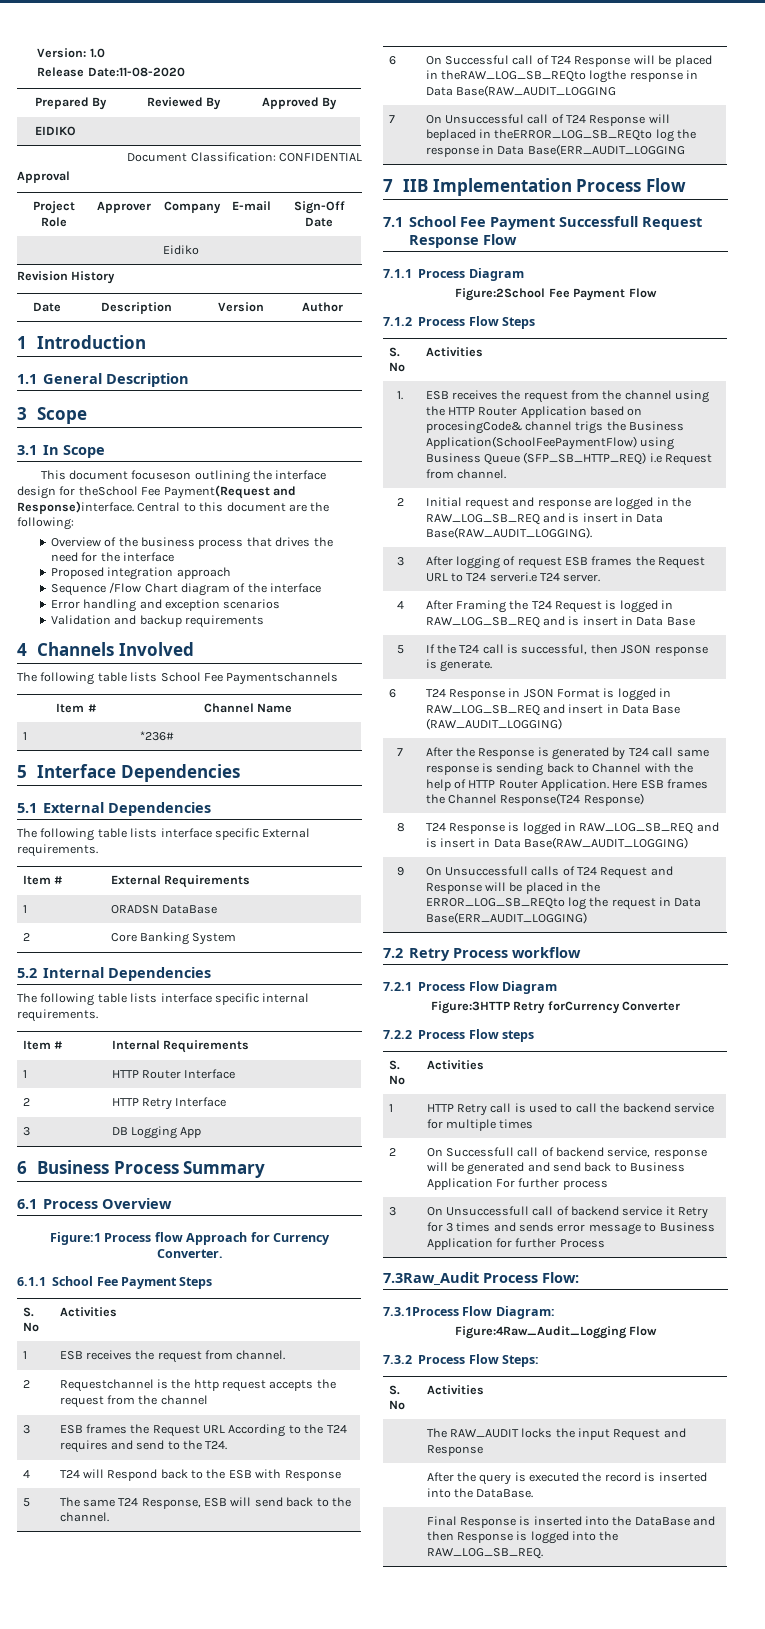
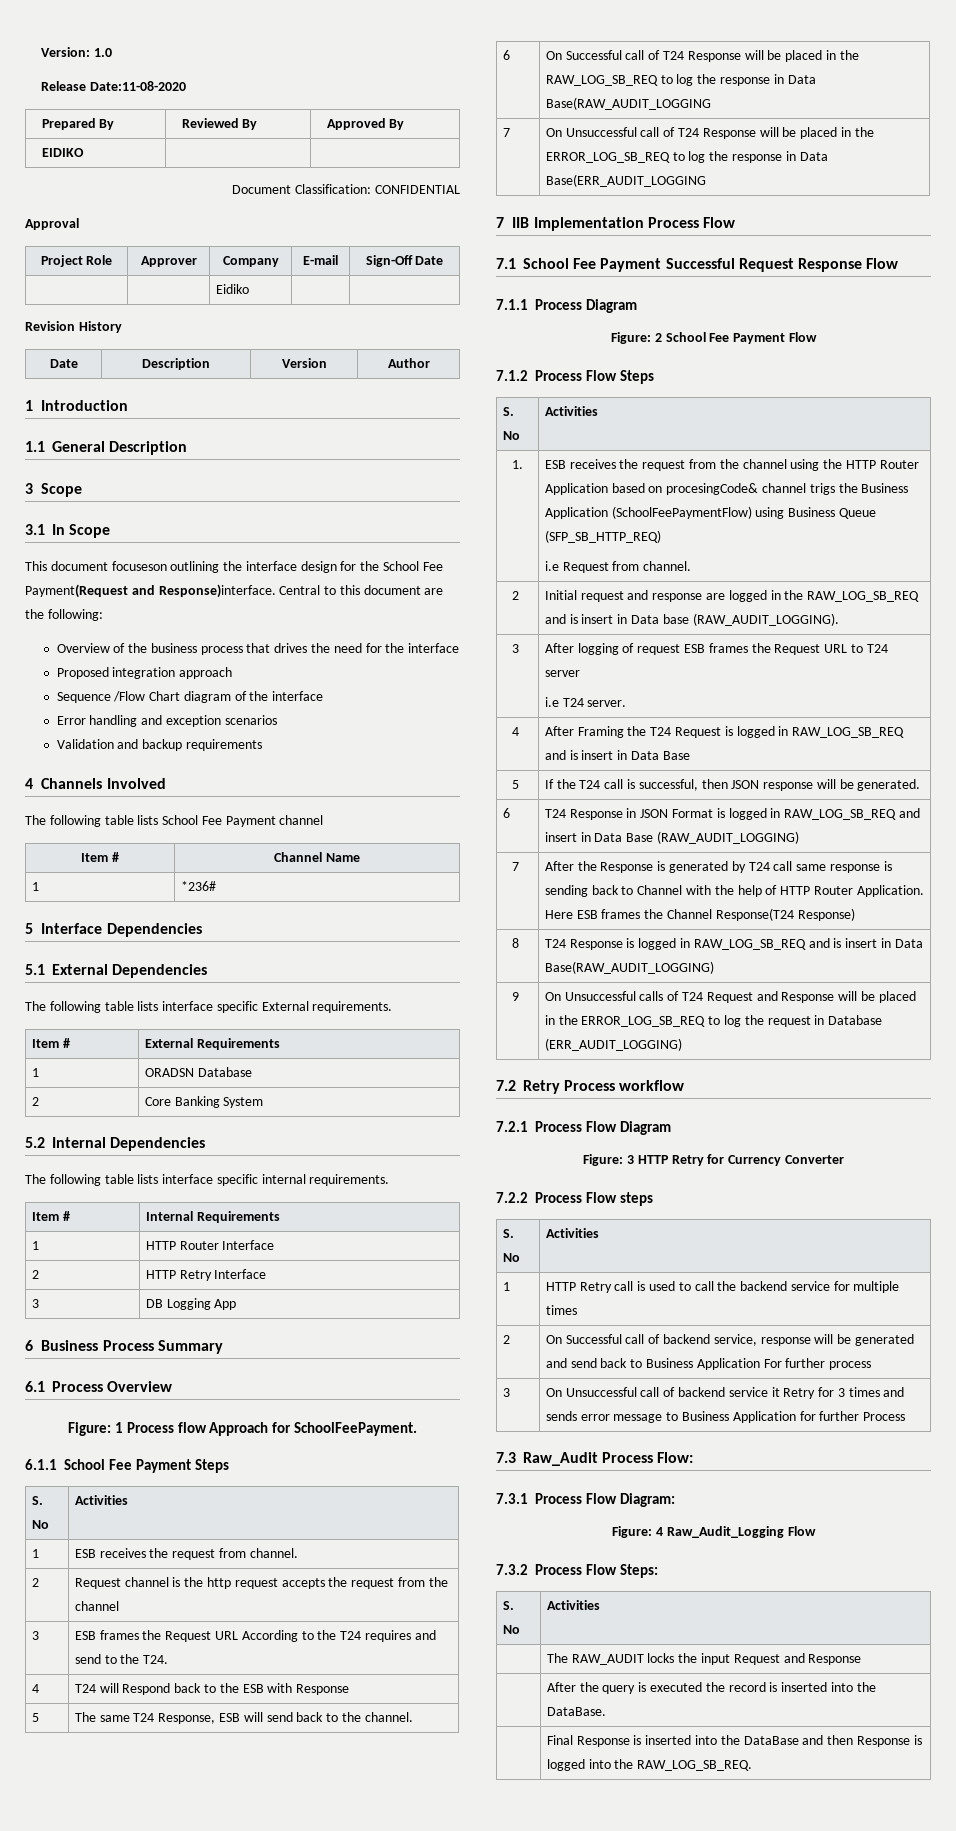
[78,486,138,496] theSchool -> [360,561,420,571] the School
[226,672,339,685] Paymentschannels -> [225,815,324,827] Payment channel
[161,905,217,914] DataBase -> [197,1067,252,1077] Database
[50,1232,102,1245] Figure:1 -> [67,1422,123,1436] Figure: 1
[272,1233,330,1245] [156,1249,223,1258] Currency Converter. -> [294,1422,418,1436] SchoolFeePayment.
[59,1379,154,1392] Requestchannel -> [74,1577,169,1589] Request channel
[440,70,627,83] theRAW_LOG_SB_REQto logthe -> [839,50,859,60] [545,74,717,86] the RAW_LOG_SB_REQ to log the
[425,129,653,141] beplaced in theERROR_LOG_SB_REQto -> [782,127,874,139] [545,152,685,163] be placed in the ERROR_LOG_SB_REQ to
[559,216,639,227] Successfull -> [665,258,735,269] Successful
[455,288,546,301] Figure:2School -> [611,332,706,344] Figure: 2 School
[425,436,637,450] Application(SchoolFeePaymentFlow) -> [544,506,752,519] Application (SchoolFeePaymentFlow)
(647, 458) none -> (661, 536) //
[425,527,592,539] Base(RAW_AUDIT_LOGGING). -> [662,613,839,626] base (RAW_AUDIT_LOGGING).
[489,572,537,582] serveri.e -> [544,670,580,677] [544,697,559,707] server // i.e
[425,659,492,672] is generate. -> [816,779,921,791] will be generated.
[444,866,528,876] Unsuccessfull -> [564,991,636,1001] Unsuccessful
[425,898,565,909] ERROR_LOG_SB_REQto -> [581,1016,721,1027] ERROR_LOG_SB_REQ to
[674,898,702,907] [425,912,587,924] Data Base(ERR_AUDIT_LOGGING) -> [828,1015,883,1025] [544,1038,682,1051] Database (ERR_AUDIT_LOGGING)
[430,1001,620,1014] Figure:3HTTP Retry forCurrency -> [583,1154,782,1166] Figure: 3 HTTP Retry for Currency
[445,1147,514,1157] Successfull -> [565,1334,622,1344] Successful
[445,1206,529,1216] Unsuccessfull -> [565,1387,637,1397] Unsuccessful
[383,1272,479,1285] 7.3Raw_Audit -> [496,1452,598,1466] 7.3 Raw_Audit
[383,1307,459,1316] 7.3.1Process -> [496,1493,582,1504] 7.3.1 Process
[454,1326,627,1339] Figure:4Raw_Audit_Logging -> [612,1526,784,1538] Figure: 4 Raw_Audit_Logging

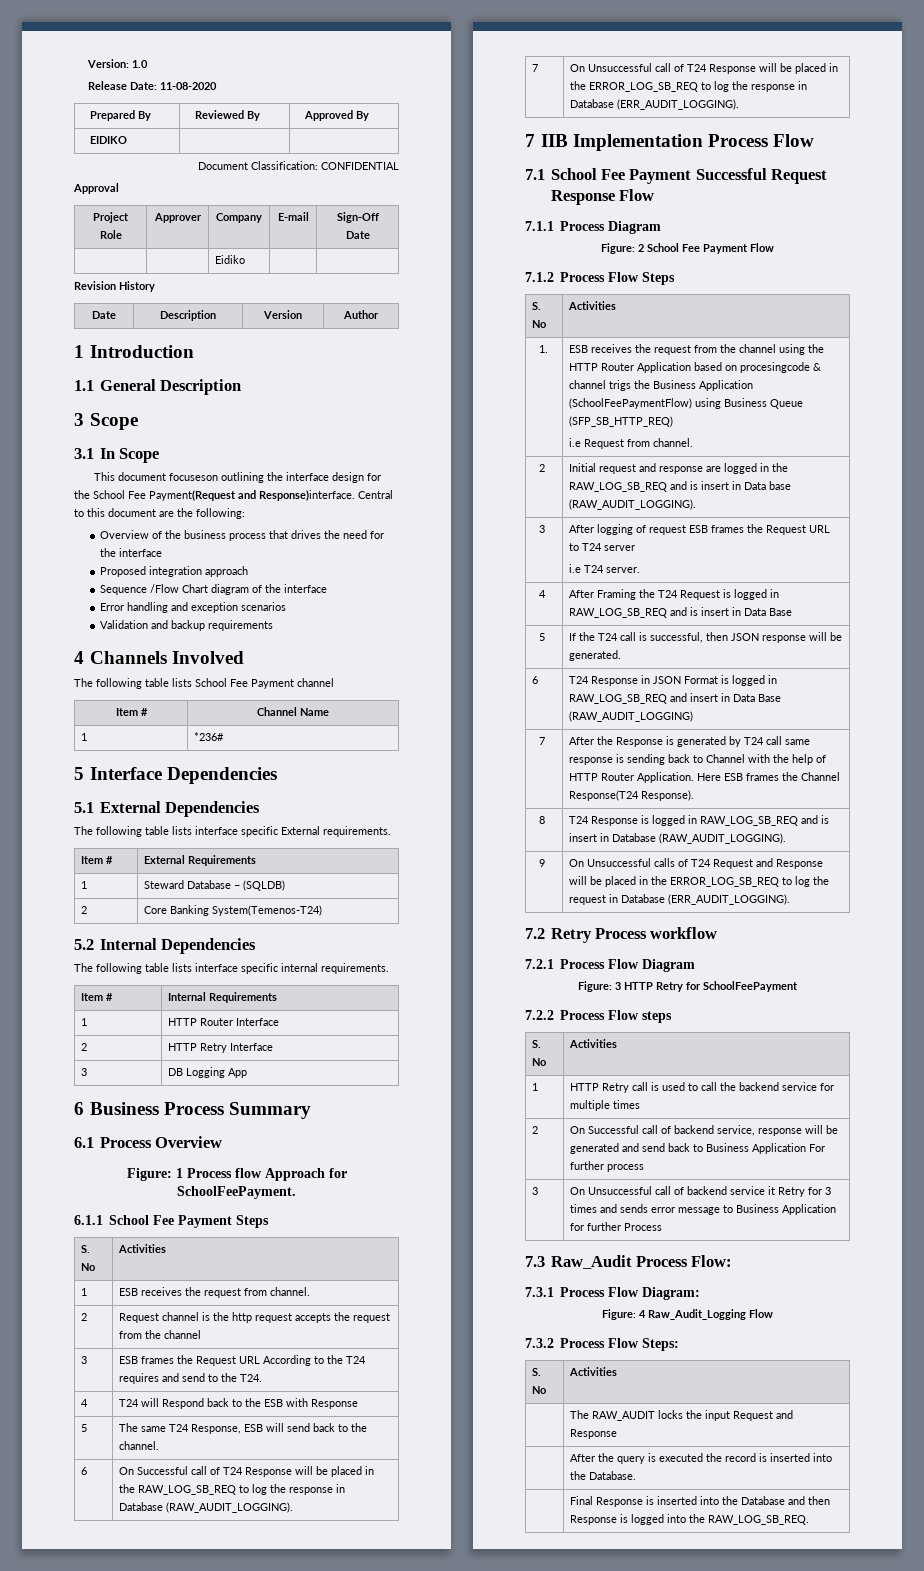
[89,81,186,91] Date:11-08-2020 -> [130,82,218,90] Date: 11-08-2020
[144,1067,252,1077] ORADSN Database -> [144,880,286,891] Steward Database – (SQLDB)
[223,1097,264,1108] System -> [212,905,323,916] System(Temenos-T24)
[787,75,816,84] [545,97,711,110] Data Base(RAW_AUDIT_LOGGING -> [119,1502,294,1513] Database (RAW_AUDIT_LOGGING).
[799,152,828,161] [545,174,706,187] Data Base(ERR_AUDIT_LOGGING -> [570,99,740,110] Database (ERR_AUDIT_LOGGING).
[666,483,759,495] procesingCode& -> [740,362,822,373] procesingcode &
[797,908,855,921] Response) -> [641,790,695,801] Response).
[894,939,923,948] [544,961,714,974] Data Base(RAW_AUDIT_LOGGING) -> [612,833,787,844] Database (RAW_AUDIT_LOGGING).
[544,1038,682,1051] (ERR_AUDIT_LOGGING) -> [668,894,791,905] (ERR_AUDIT_LOGGING).
[728,1155,844,1166] Currency Converter -> [703,981,798,992] SchoolFeePayment
[546,1707,606,1716] DataBase. -> [589,1471,637,1480] Database.
[743,1736,799,1745] DataBase -> [741,1496,786,1505] Database

